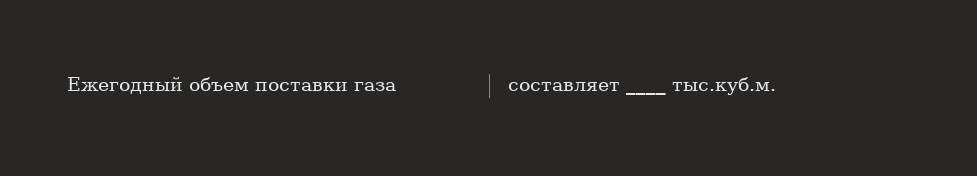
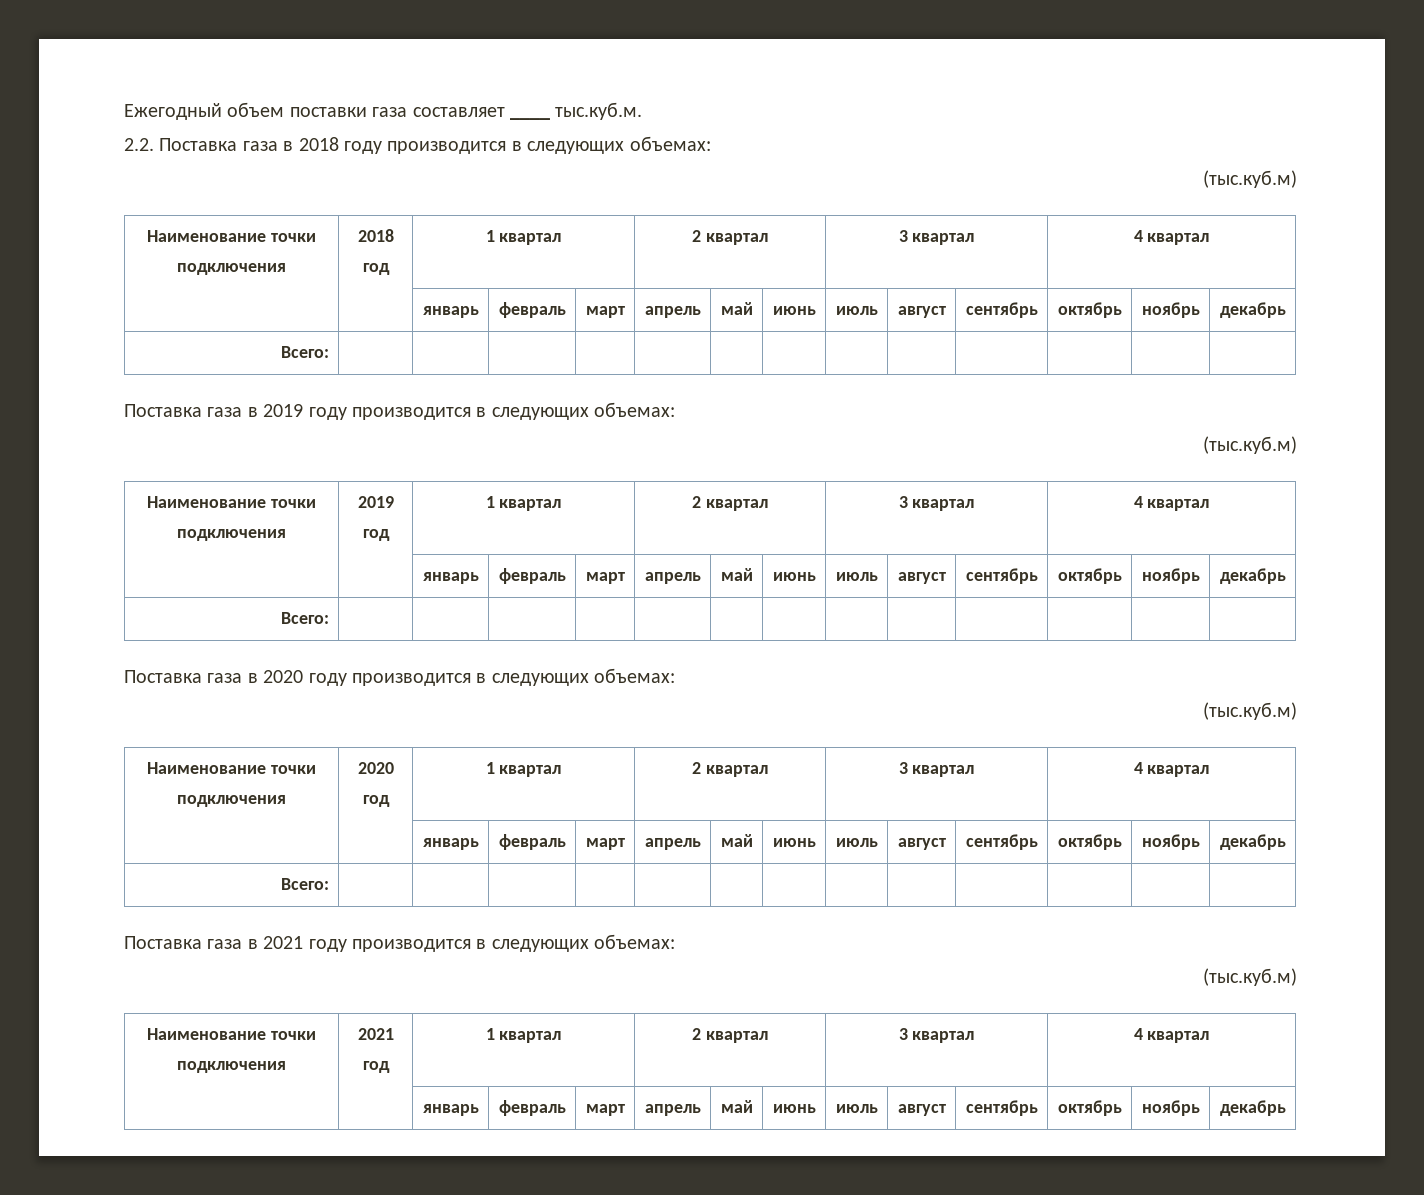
(776, 86) none -> [124,136,711,154] [1203,170,1297,188] [147,230,316,242] [177,263,286,275] [357,229,394,242] [362,263,390,275] [485,230,562,245] [692,230,768,245] [898,230,975,245] [1133,230,1210,245] [422,306,479,318] [498,302,566,318] [585,306,625,318] [644,306,701,318] [720,302,753,315] [772,306,816,315] [835,306,878,315] [897,306,946,318] [965,302,1038,318] [1057,302,1122,318] [1141,302,1200,318] [1219,302,1286,318] [281,346,330,358] [124,402,676,420] [1203,436,1297,454] [147,496,316,508] [177,529,286,541] [357,496,394,508] [362,529,390,541] [485,496,562,511] [692,496,768,511] [898,496,975,511] [1133,496,1210,511] [422,572,479,584] [498,568,566,584] [585,572,625,584] [644,572,701,584] [720,568,753,581] [772,572,816,581] [835,572,878,581] [897,572,946,584] [965,568,1038,584] [1057,568,1122,584] [1141,568,1200,584] [1219,568,1286,584] [281,612,330,624] [124,668,676,686] [1203,702,1297,720] [147,762,316,774] [177,795,286,807] [357,762,394,774] [362,795,390,807] [485,762,562,777] [692,762,768,777] [898,762,975,777] [1133,762,1210,777] [422,838,479,850] [498,834,566,850] [585,838,625,850] [644,838,701,850] [720,834,753,847] [772,838,816,847] [835,838,878,847] [897,838,946,850] [965,834,1038,850] [1057,834,1122,850] [1141,834,1200,850] [1219,834,1286,850] [281,878,330,890] [124,934,676,952] [1203,968,1297,986] [147,1028,316,1040] [177,1061,286,1073] [357,1028,394,1040] [362,1061,390,1073] [485,1028,562,1043] [692,1028,768,1043] [898,1028,975,1043] [1133,1028,1210,1043] [422,1104,479,1116] [498,1100,566,1116] [585,1104,625,1116] [644,1104,701,1116] [720,1100,753,1113] [772,1104,816,1113] [835,1104,878,1113] [897,1104,946,1116] [965,1100,1038,1116] [1057,1100,1122,1116] [1141,1100,1200,1116] [1219,1100,1286,1116] // 2.2. Поставка газа в 2018 году производится в следующих объемах: // (тыс.куб.м) // Наименование точки подключения | 2018 год | 1 квартал | 2 квартал | 3 квартал | 4 квартал // | | январь | февраль | март | апрель | май | июнь | июль | август | сентябрь | октябрь | ноябрь | декабрь // Всего: | | | | | | | | | | | | | // Поставка газа в 2019 году производится в следующих объемах: // (тыс.куб.м) // Наименование точки подключения | 2019 год | 1 квартал | 2 квартал | 3 квартал | 4 квартал // | | январь | февраль | март | апрель | май | июнь | июль | август | сентябрь | октябрь | ноябрь | декабрь // Всего: | | | | | | | | | | | | | // Поставка газа в 2020 году производится в следующих объемах: // (тыс.куб.м) // Наименование точки подключения | 2020 год | 1 квартал | 2 квартал | 3 квартал | 4 квартал // | | январь | февраль | март | апрель | май | июнь | июль | август | сентябрь | октябрь | ноябрь | декабрь // Всего: | | | | | | | | | | | | | // Поставка газа в 2021 году производится в следующих объемах: // (тыс.куб.м) // Наименование точки подключения | 2021 год | 1 квартал | 2 квартал | 3 квартал | 4 квартал // | | январь | февраль | март | апрель | май | июнь | июль | август | сентябрь | октябрь | ноябрь | декабрь

